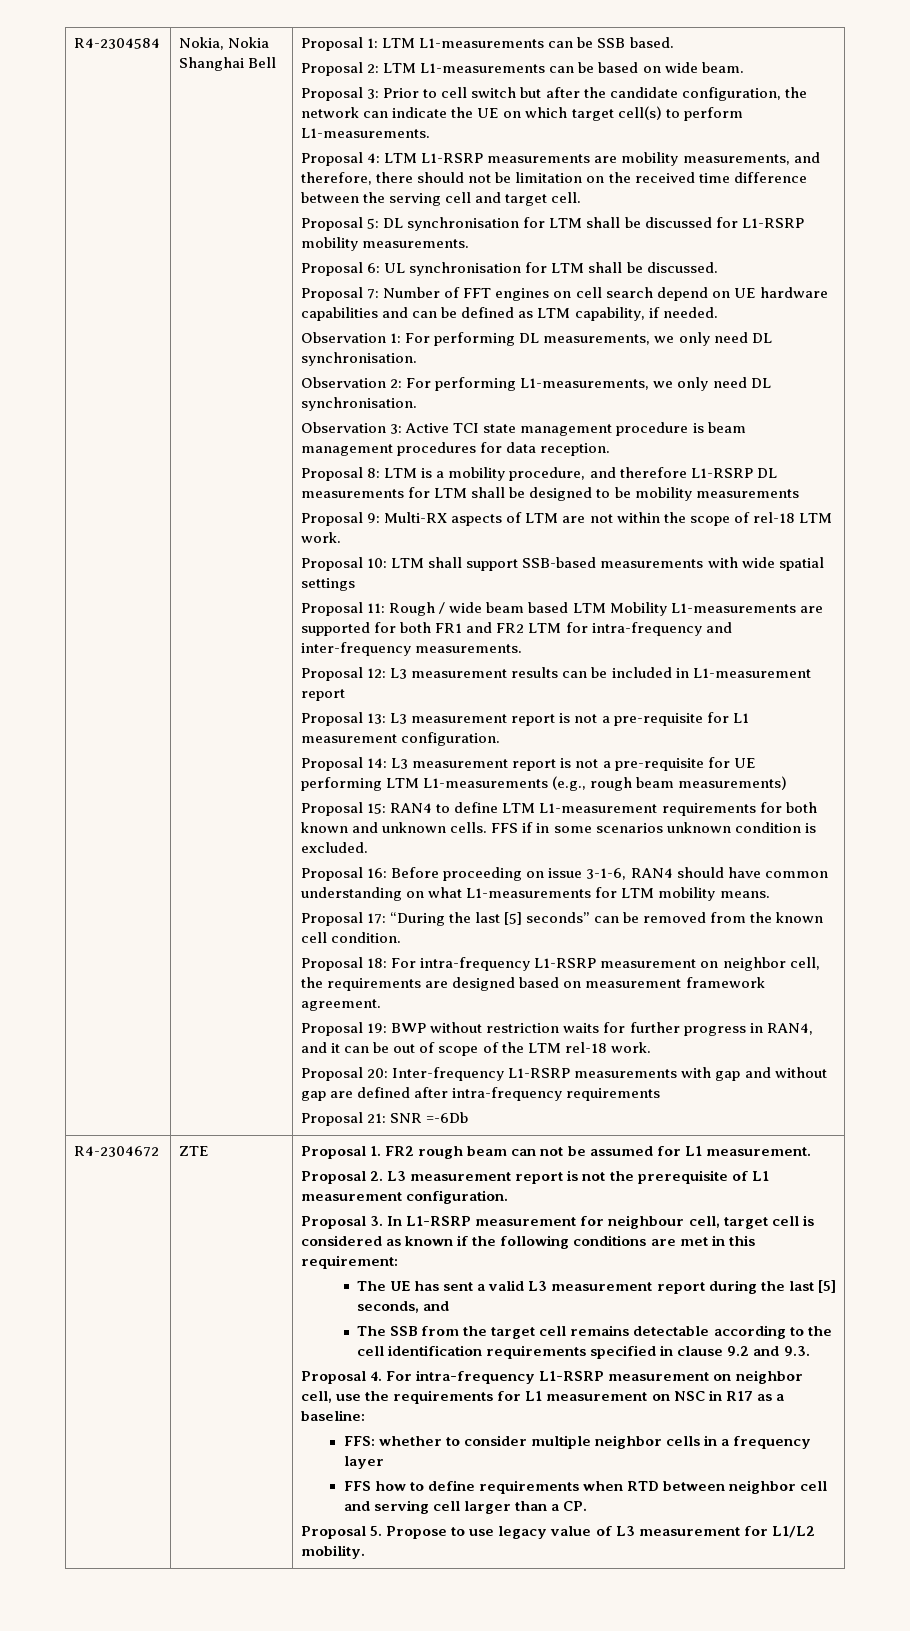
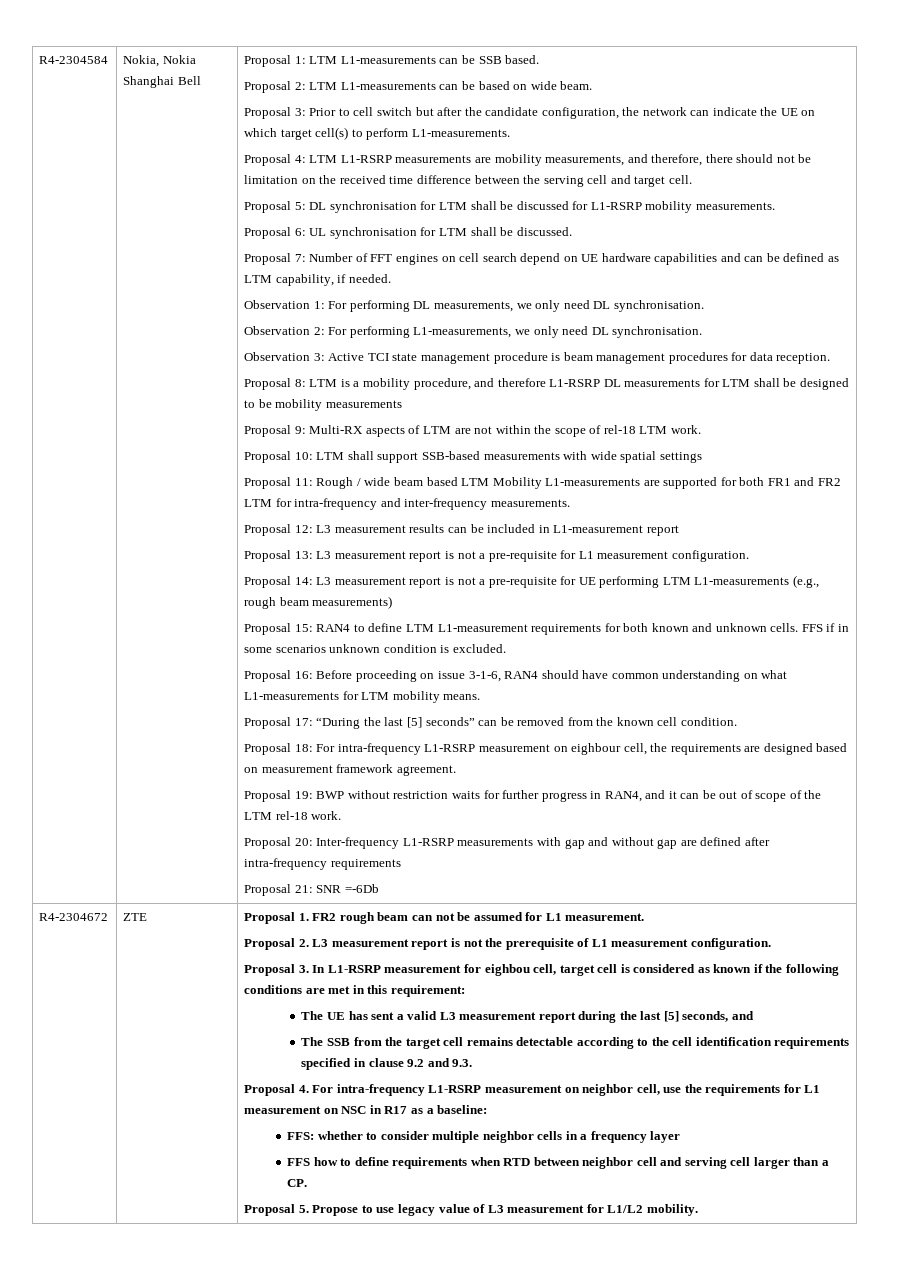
[722,957,786,971] neighbor -> [571,743,622,755] eighbour
[608,1215,685,1229] neighbour -> [484,964,530,976] eighbou

